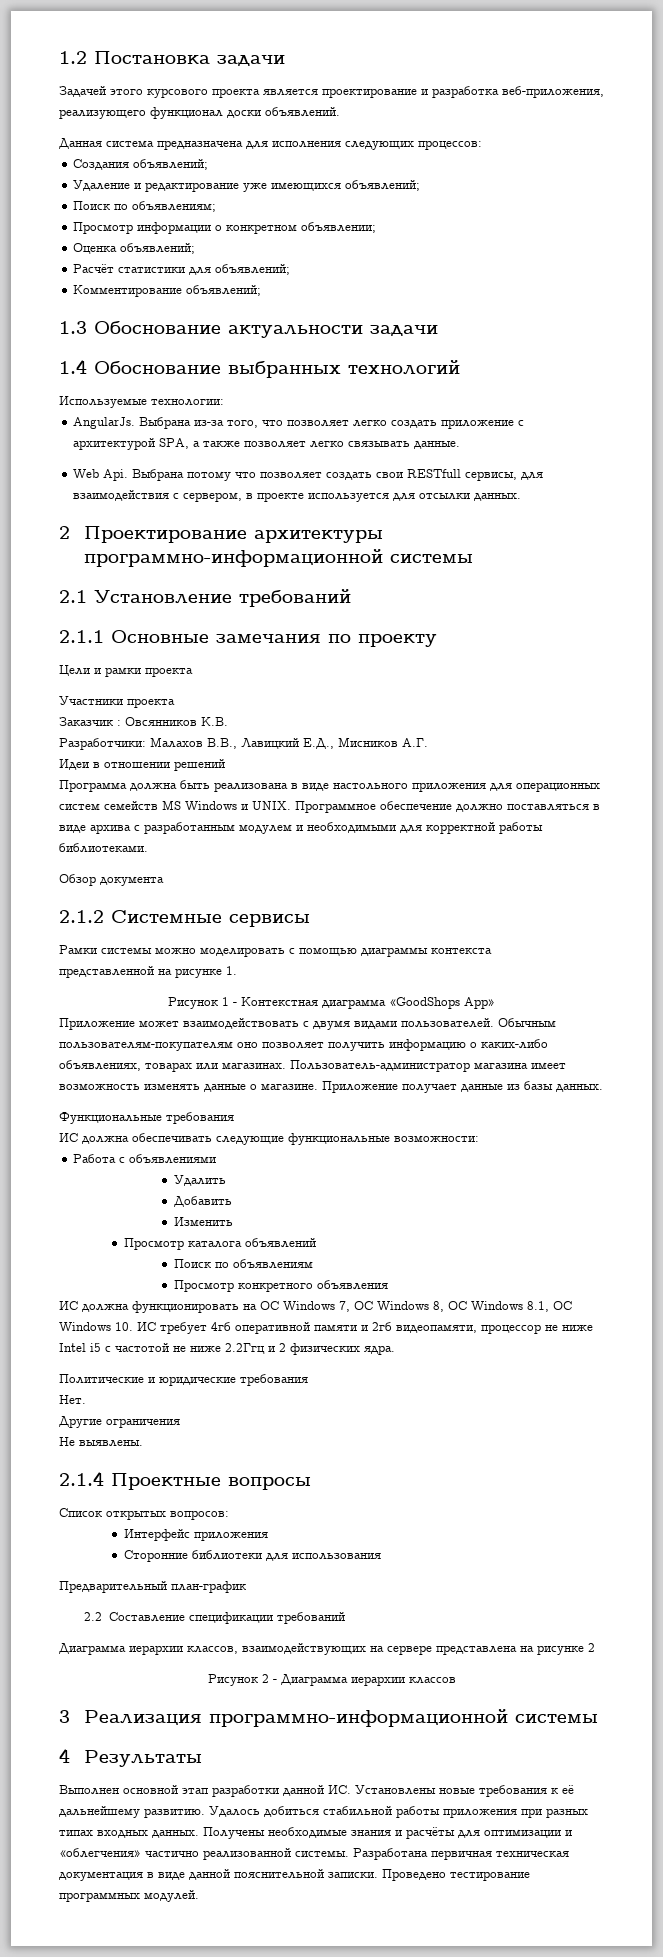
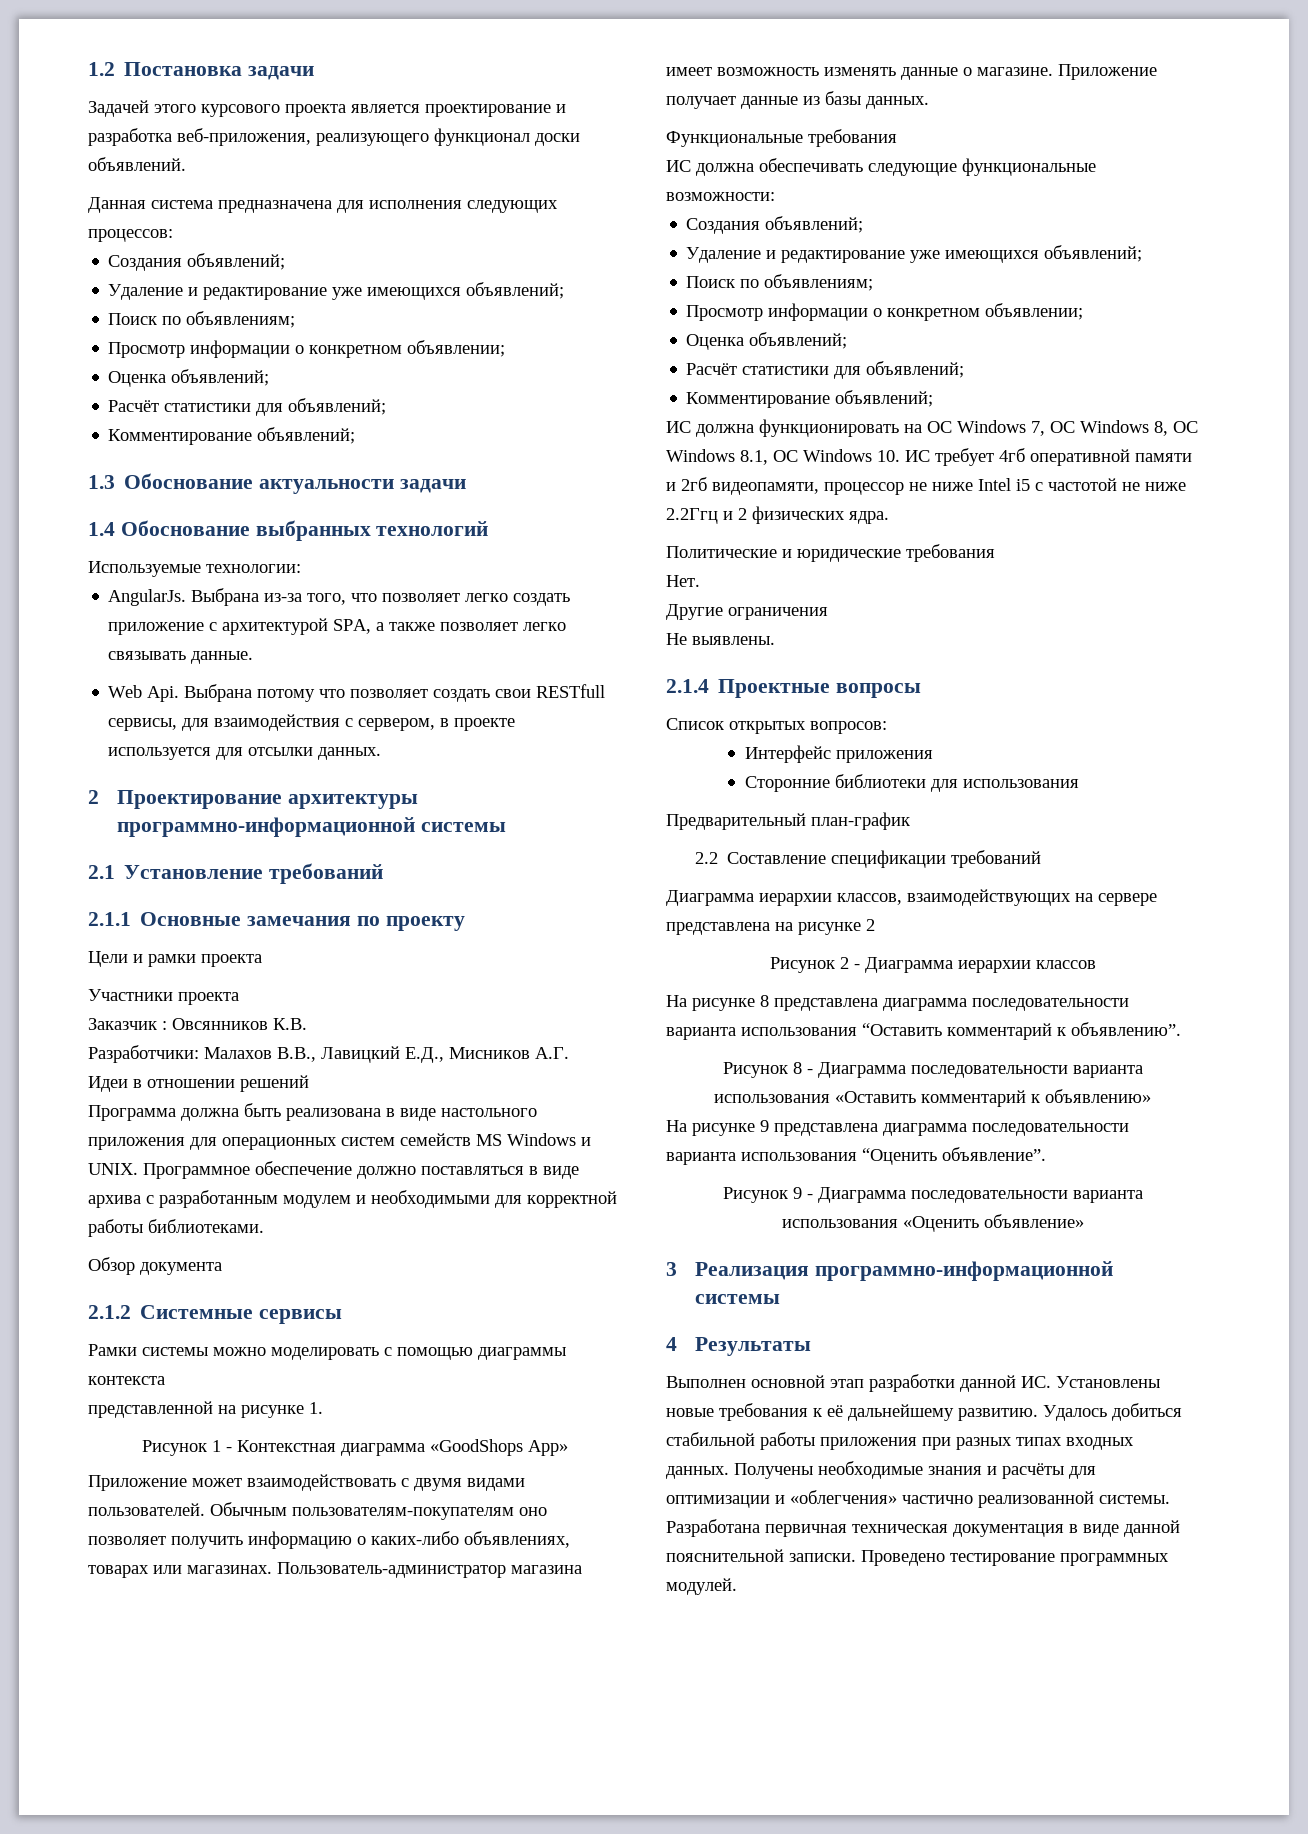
[73,1154,217,1164] [174,1175,227,1186] [174,1196,233,1207] [174,1217,234,1226] [123,1238,316,1250] [174,1259,314,1269] [174,1280,389,1292] Работа с объявлениями // Удалить // Добавить // Изменить // Просмотр каталога объявлений // Поиск по объявлениям // Просмотр конкретного объявления -> [686,216,864,234] [686,245,1143,263] [686,274,874,291] [686,303,1084,321] [686,332,848,350] [686,361,965,379] [686,390,934,408] Создания объявлений; // Удаление и редактирование уже имеющихся объявлений; // Поиск по объявлениям; // Просмотр информации о конкретном объявлении; // Оценка объявлений; // Расчёт статистики для объявлений; // Комментирование объявлений;
(456, 1680) none -> [666,995,1129,1011] [666,1022,1181,1040] [722,1062,1143,1078] [714,1089,1151,1107] [666,1120,1129,1136] [666,1147,1046,1165] [722,1187,1143,1203] [781,1214,1084,1232] // На рисунке 8 представлена диаграмма последовательности варианта использования “Оставить комментарий к объявлению”. // Рисунок 8 - Диаграмма последовательности варианта использования «Оставить комментарий к объявлению» // На рисунке 9 представлена диаграмма последовательности варианта использования “Оценить объявление”. // Рисунок 9 - Диаграмма последовательности варианта использования «Оценить объявление»

